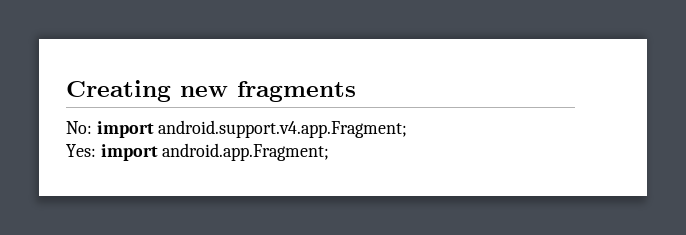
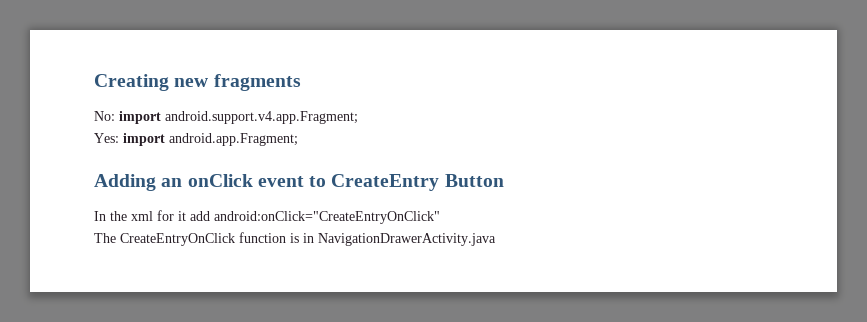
(330, 152) none -> [94,174,504,191] [94,210,440,224] [94,232,496,246] // Adding an onClick event to CreateEntry Button // In the xml for it add android:onClick="CreateEntryOnClick" // The CreateEntryOnClick function is in NavigationDrawerActivity.java

